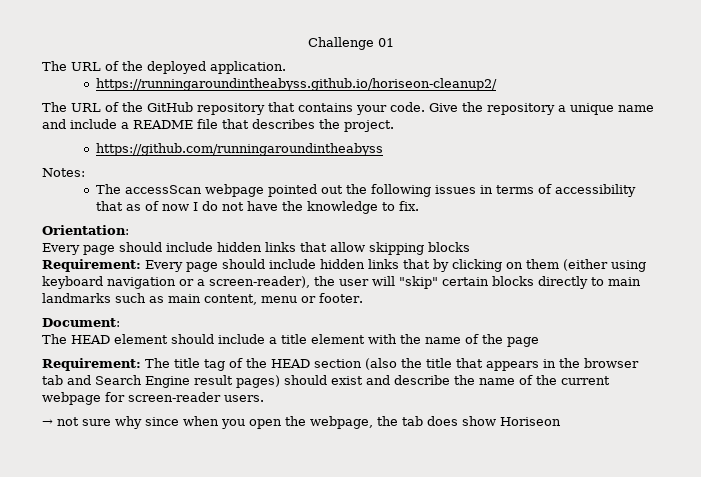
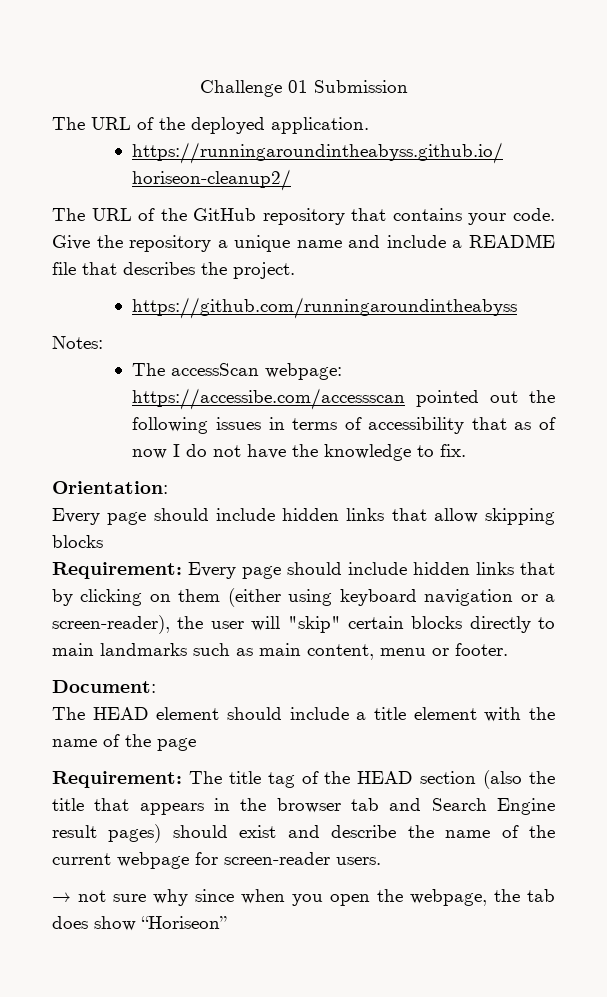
(394, 42) none -> [313,80,408,93] Submission
[204,184,264,197] webpage -> [265,363,343,380] [132,388,406,410] webpage: https://accessibe.com/accessscan
[500,417,561,426] Horiseon -> [141,916,227,929] “Horiseon”

